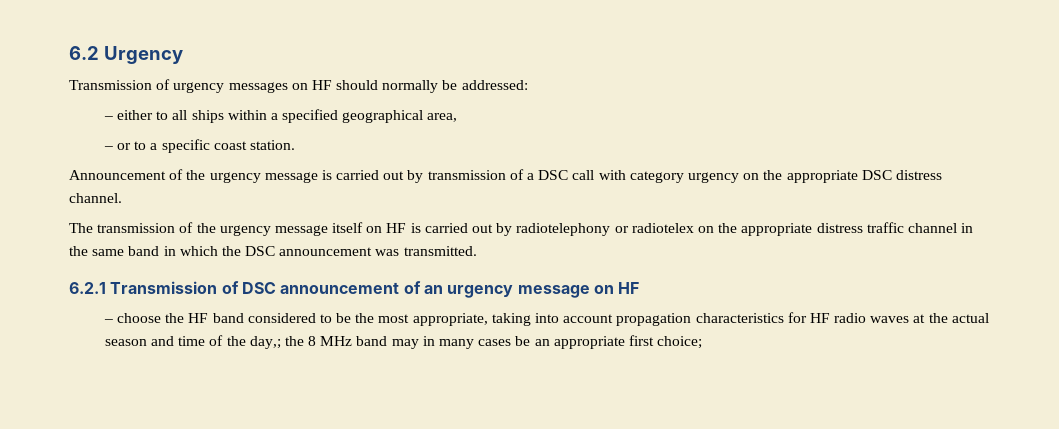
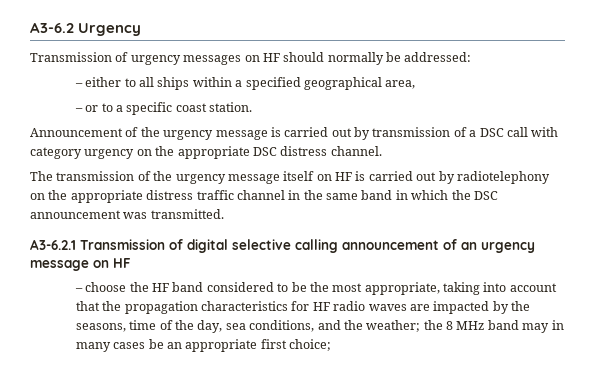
[69,46,99,60] 6.2 -> [30,22,74,33] A3-6.2
[614,223,694,233] or radiotelex -> (550, 177) none
[69,281,276,294] 6.2.1 Transmission of DSC -> [30,239,338,253] A3-6.2.1 Transmission of digital selective calling
(614, 318) none -> [75,301,122,311] that the
[913,313,989,323] [104,335,281,349] at the actual season and time of the day,; -> [409,301,531,314] [75,320,421,333] are impacted by the seasons, time of the day, sea conditions, and the weather;

